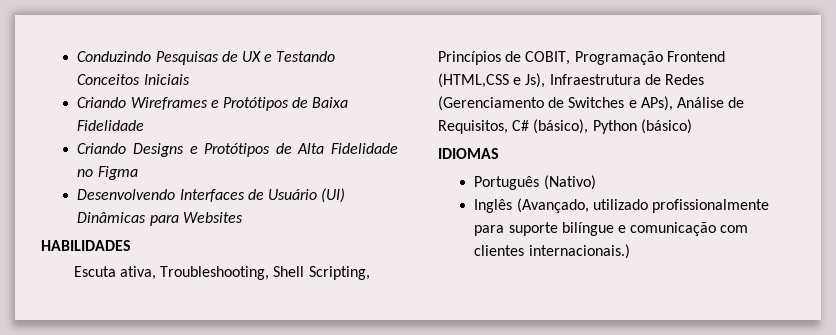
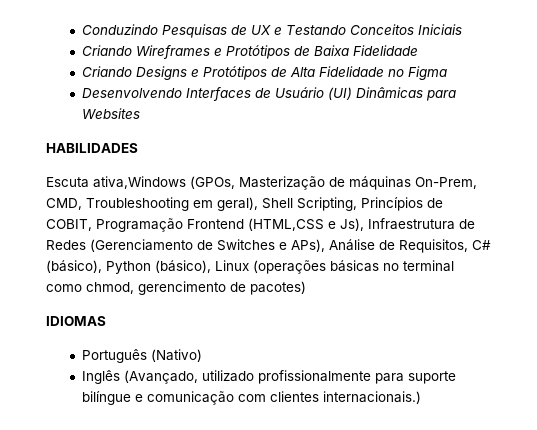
[119,266,270,280] ativa, Troubleshooting, -> [93,176,477,190] [46,197,258,211] ativa,Windows (GPOs, Masterização de máquinas On-Prem, CMD, Troubleshooting em geral),
[640,119,692,134] (básico) -> [155,260,454,274] [46,281,306,295] (básico), Linux (operações básicas no terminal como chmod, gerencimento de pacotes)

